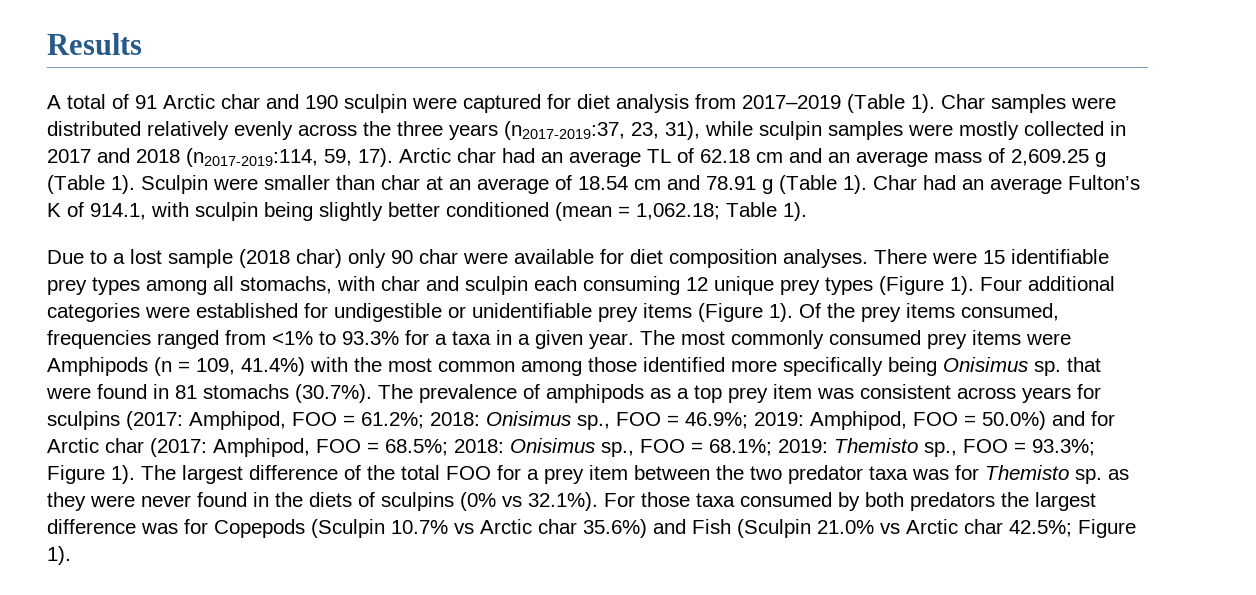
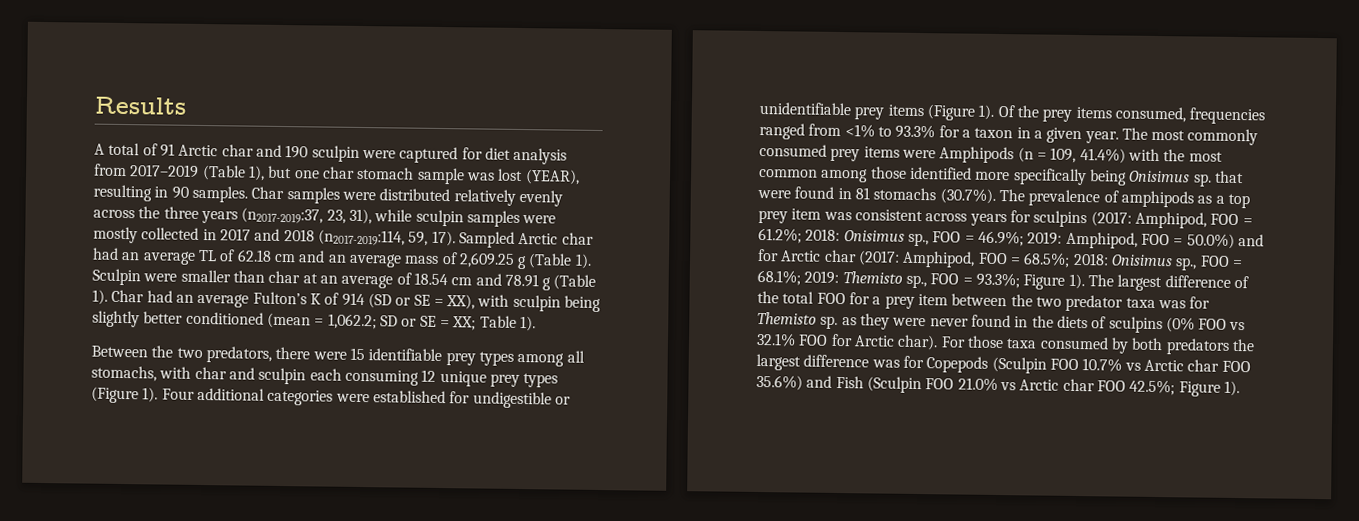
[911,94,935,113] 1). -> [247,165,580,185] [93,184,248,203] 1), but one char stomach sample was lost (YEAR), resulting in 90 samples.
(393, 157) none -> [458,231,515,248] Sampled
[90,203,146,220] 914.1, -> [341,292,476,310] 914 (SD or SE = XX),
[636,202,807,221] [47,249,927,268] 1,062.18; Table 1). // Due to a lost sample (2018 char) only 90 char were available for diet composition analyses. There -> [327,313,536,332] [91,345,311,363] 1,062.2; SD or SE = XX; Table 1). // Between the two predators, there
[452,331,491,345] taxa -> [974,127,1014,139] taxon
[502,492,598,511] vs 32.1%). -> [1198,318,1246,331] [756,332,939,351] FOO vs 32.1% FOO for Arctic char).
(385, 528) none -> [1049,358,1079,371] FOO
(577, 526) none -> [1221,360,1251,373] FOO
(811, 528) none -> [925,378,955,390] FOO
(1003, 526) none -> [1096,380,1126,392] FOO

